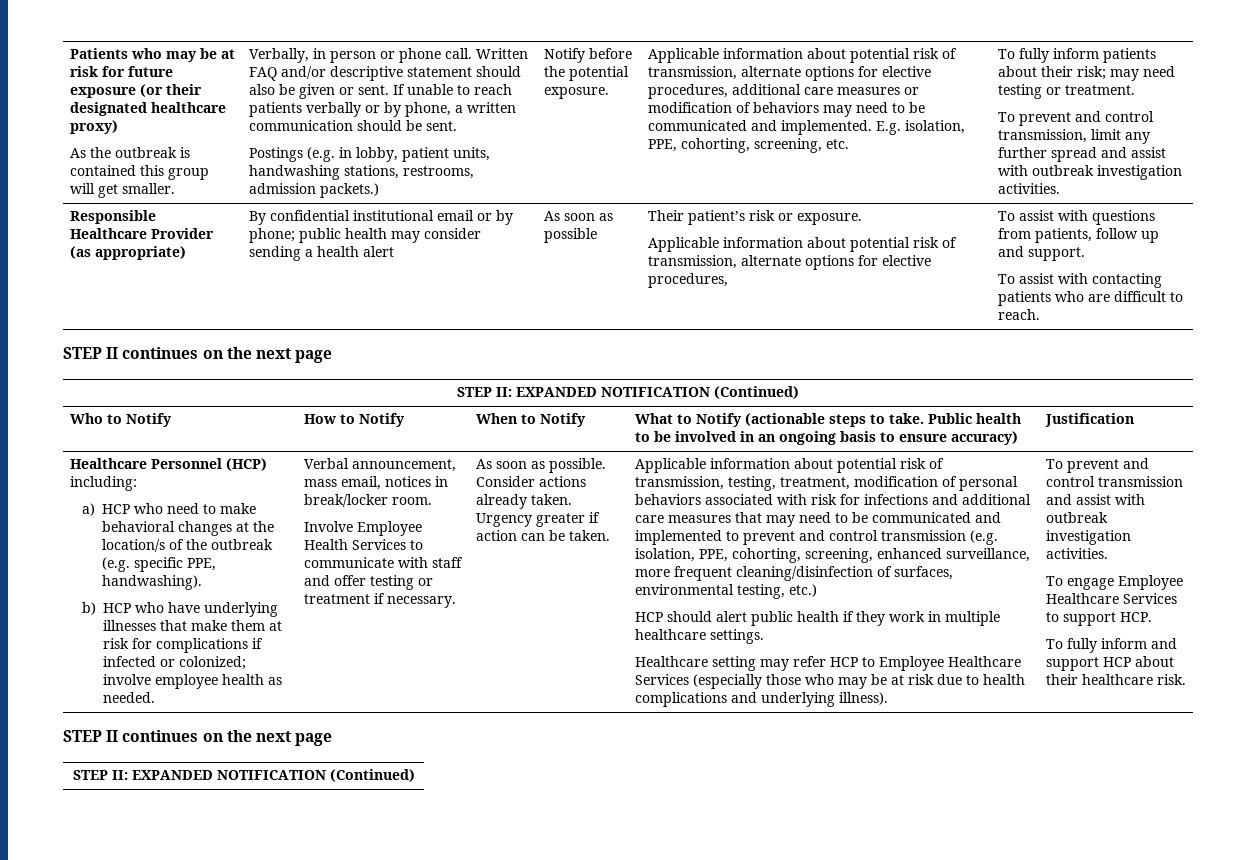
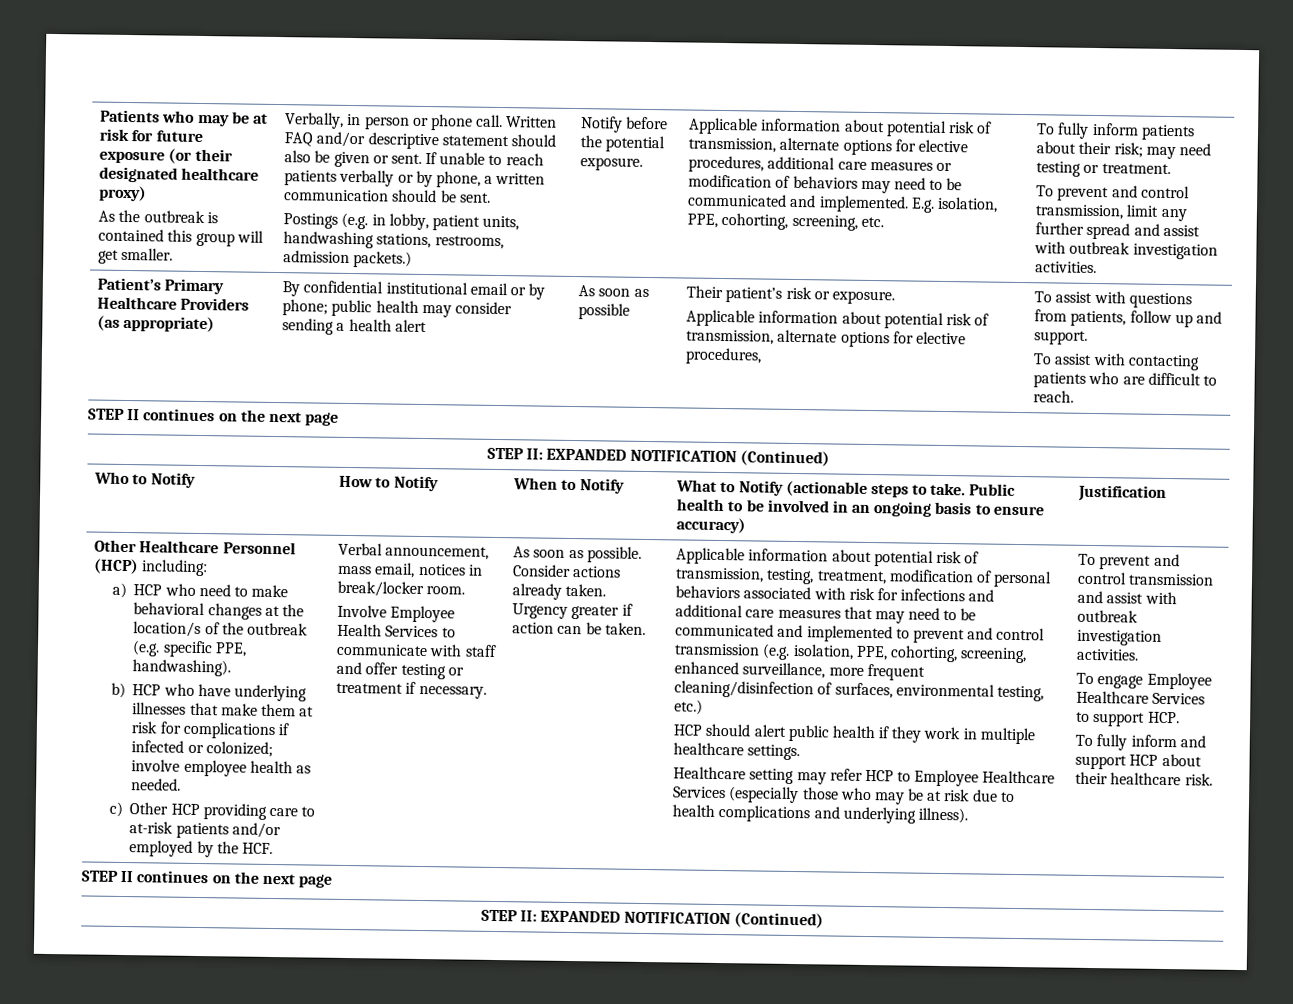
[69,210,156,224] [69,228,214,239] Responsible Healthcare Provider -> [97,277,225,295] [97,296,250,311] Patient’s Primary Healthcare Providers
(1134, 420) none -> [94,539,138,553] Other
(155, 697) none -> [108,801,316,820] [129,821,281,839] [129,840,273,858] // c) Other HCP providing care to at-risk patients and/or employed by the HCF.

